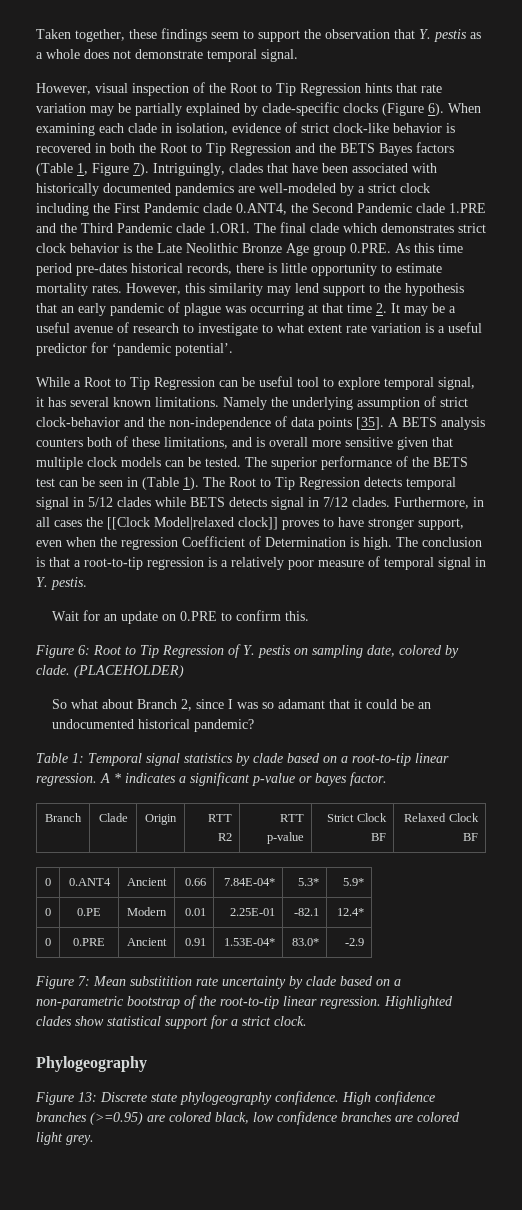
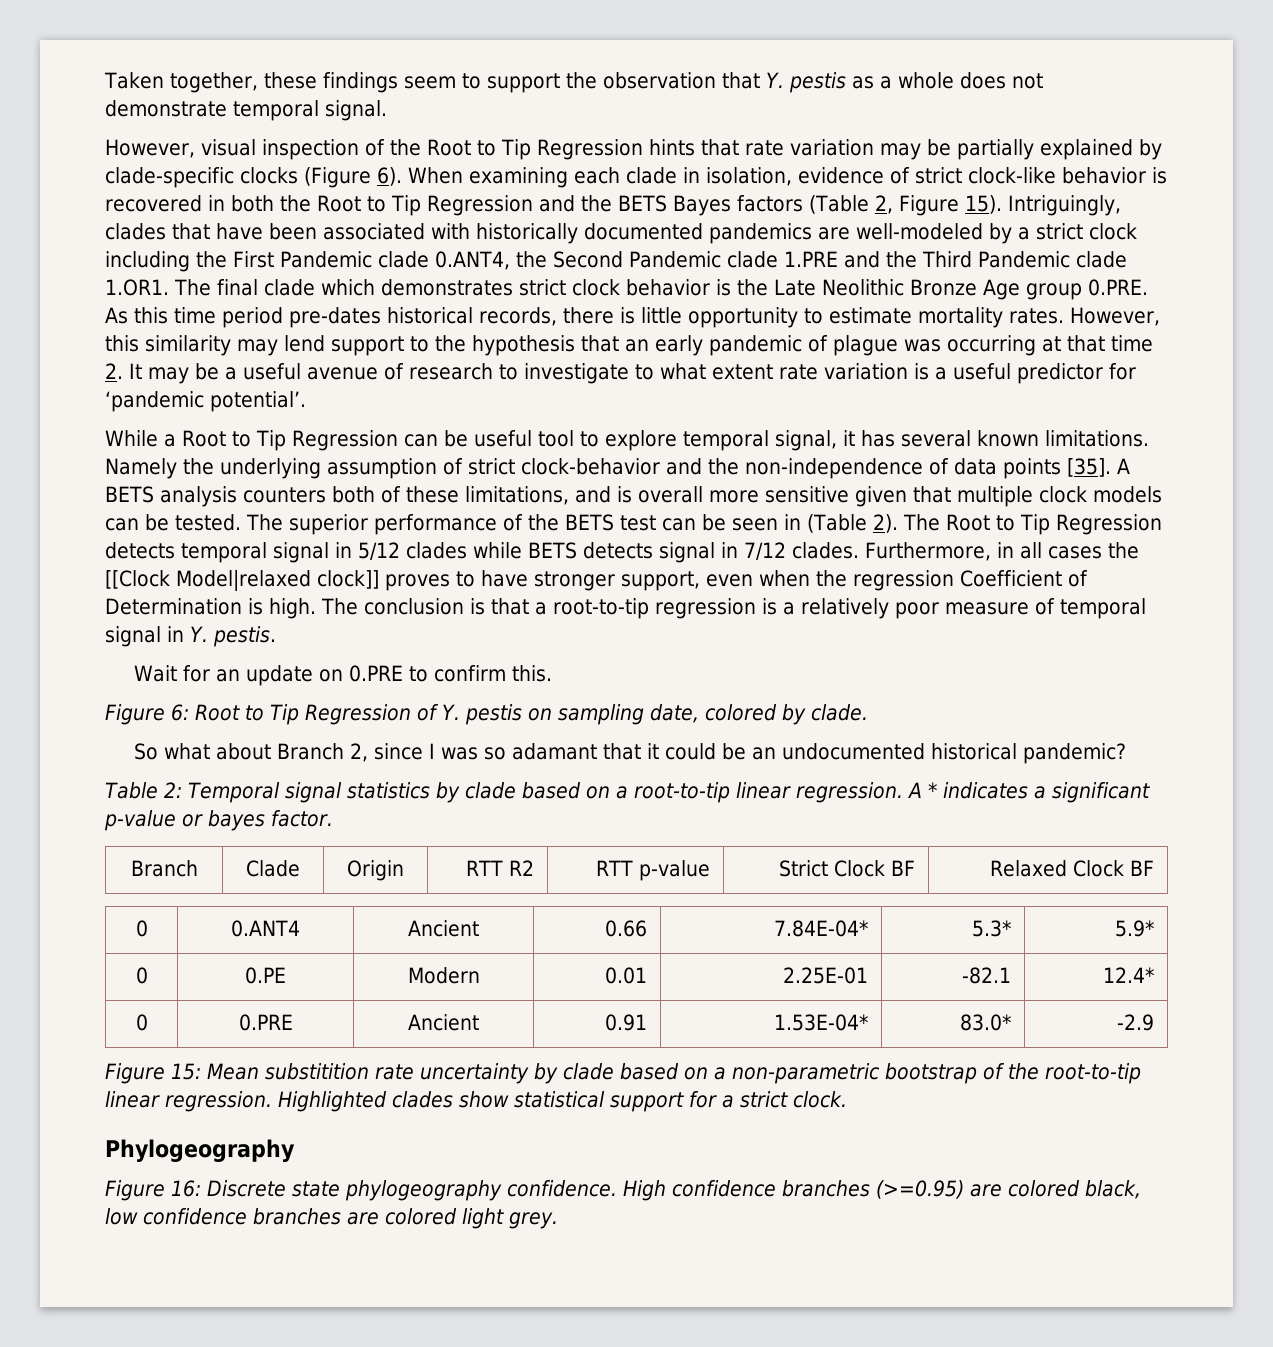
[77,163,149,176] 1, Figure 7). -> [874,195,1002,216] 2, Figure 15).
[183,477,199,490] 1). -> [872,514,898,533] 2).
[74,665,184,678] (PLACEHOLDER) -> (868, 712) none
[72,753,84,763] 1: -> [163,782,182,798] 2:
[78,976,90,986] 7: -> [171,1063,201,1080] 15:
[78,1092,97,1102] 13: -> [171,1180,201,1197] 16:

